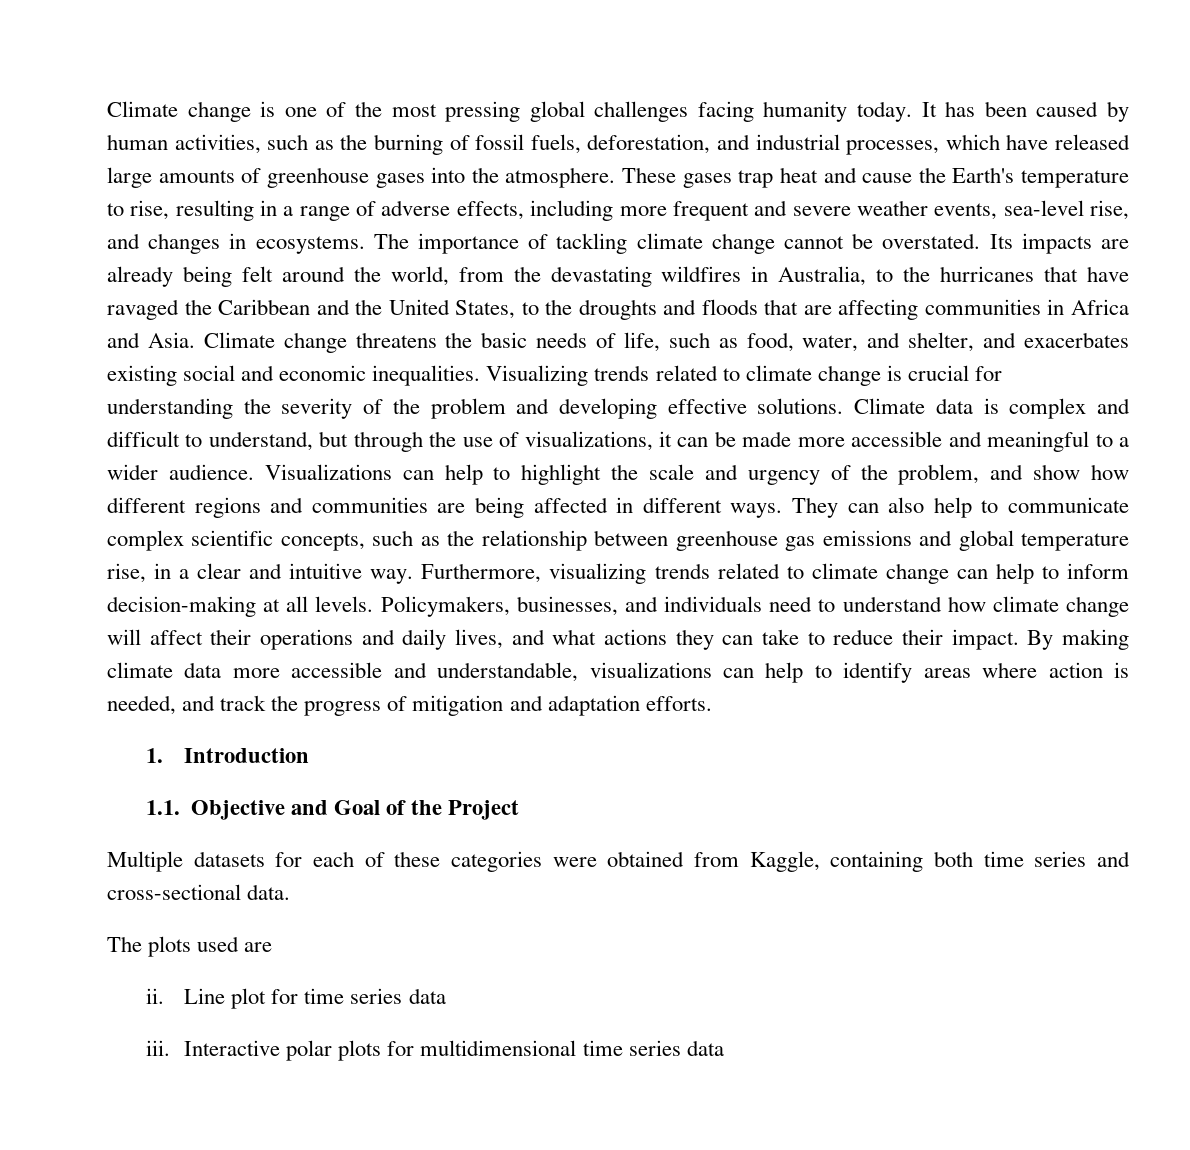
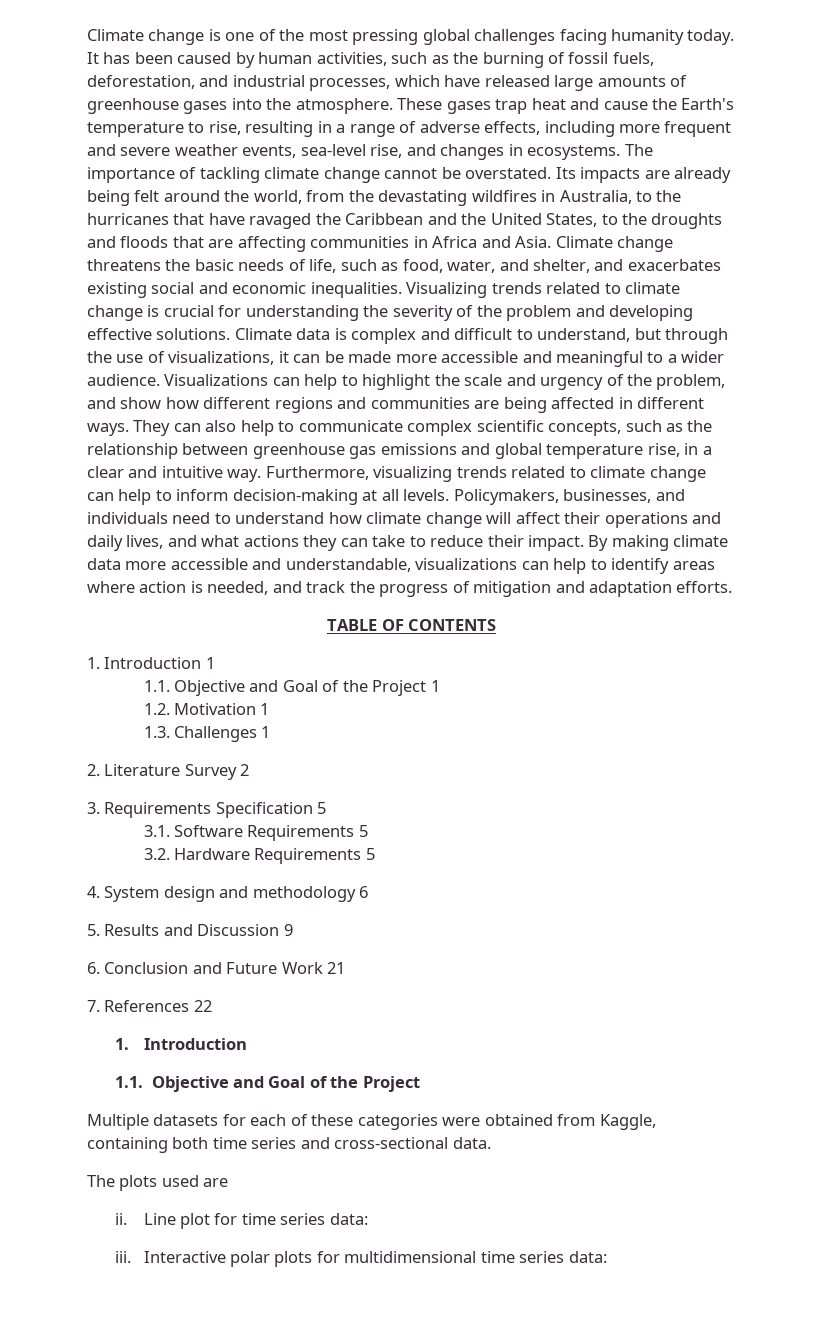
(712, 703) none -> [327,619,496,631] [87,657,215,669] [143,680,440,696] [143,703,270,715] [143,726,271,742] [87,764,250,780] [87,802,327,818] [143,825,368,841] [143,848,375,864] [87,886,369,902] [87,924,293,936] [87,962,346,974] [87,1000,212,1012] // TABLE OF CONTENTS // 1. Introduction 1 // 1.1. Objective and Goal of the Project 1 // 1.2. Motivation 1 // 1.3. Challenges 1 // 2. Literature Survey 2 // 3. Requirements Specification 5 // 3.1. Software Requirements 5 // 3.2. Hardware Requirements 5 // 4. System design and methodology 6 // 5. Results and Discussion 9 // 6. Conclusion and Future Work 21 // 7. References 22
[408,988,446,1004] data -> [329,1213,368,1225] data:
[686,1040,724,1056] data -> [568,1251,607,1263] data:

